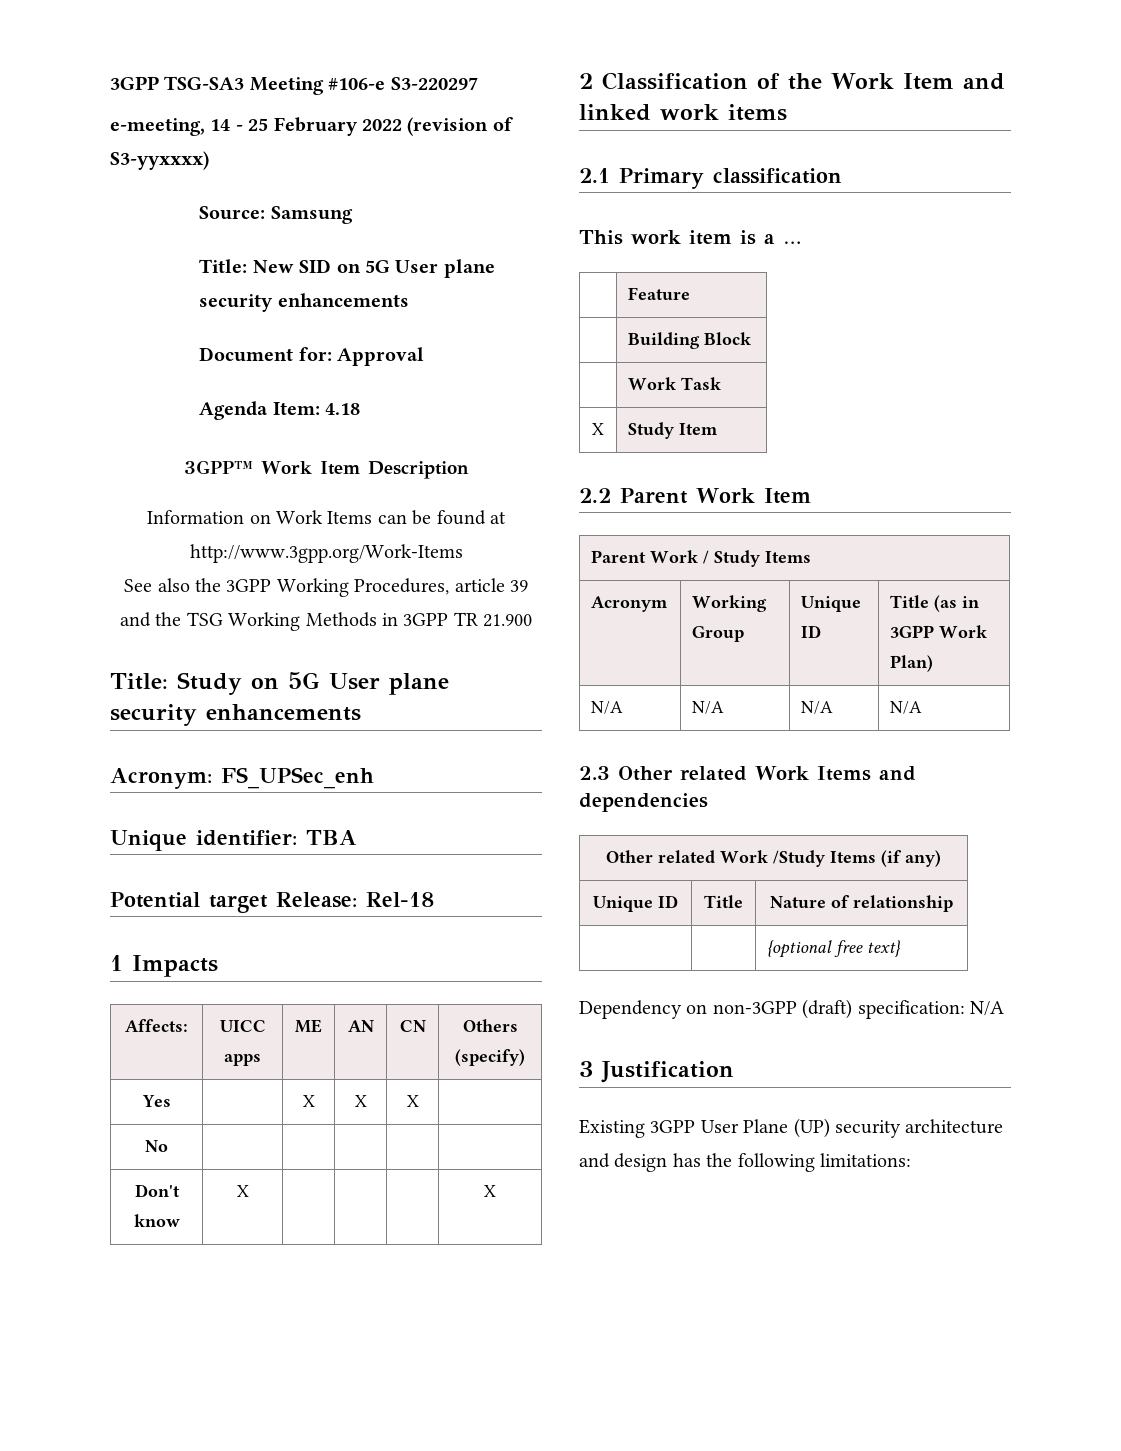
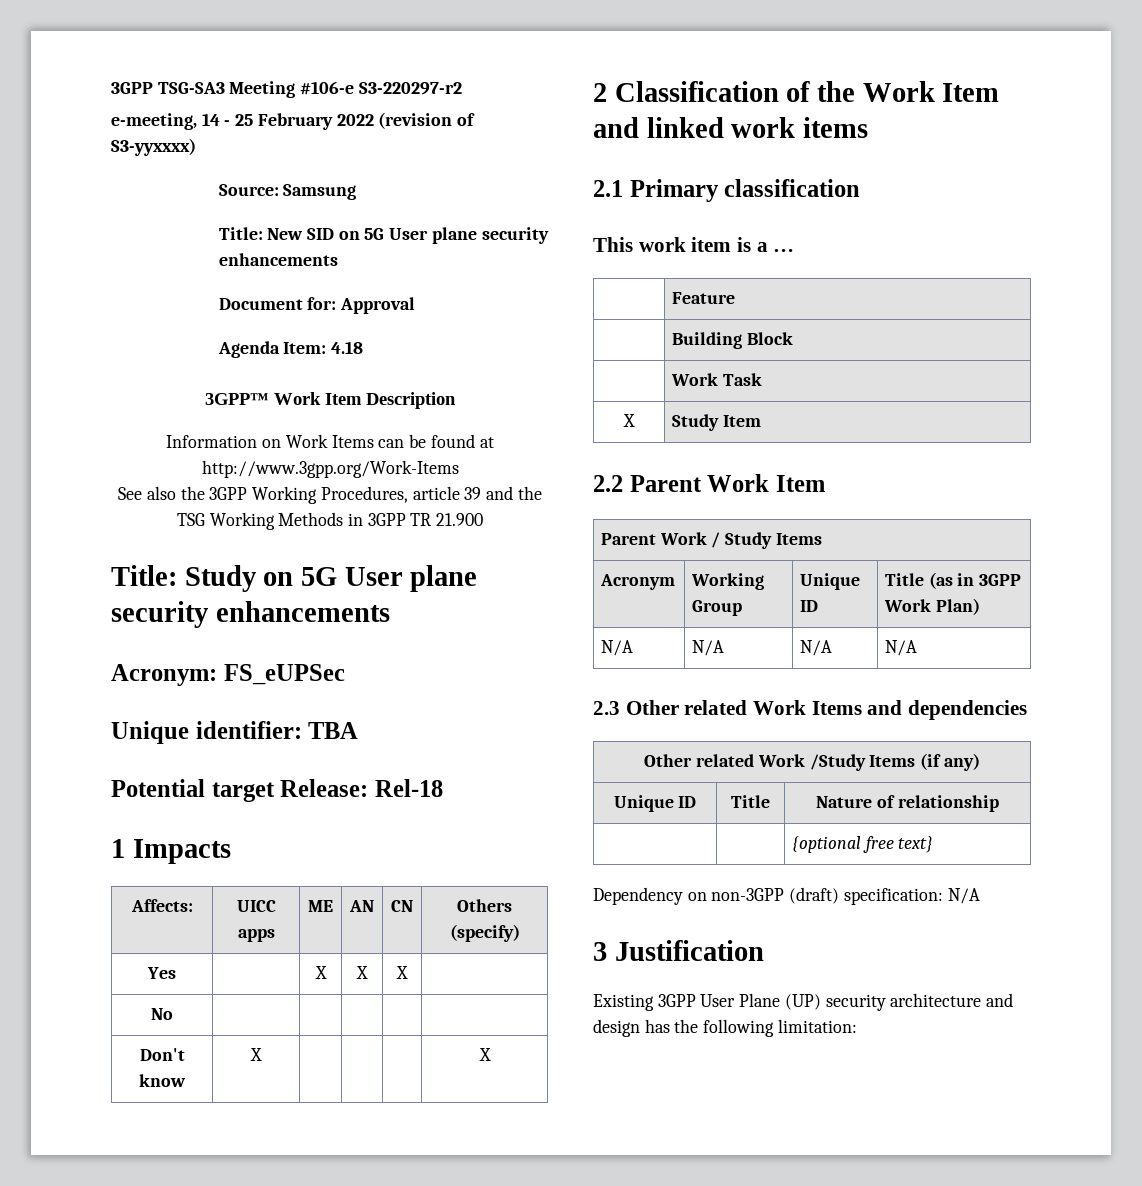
[390,77,478,90] S3-220297 -> [358,82,462,95] S3-220297-r2
[221,767,374,789] FS_UPSec_enh -> [223,664,345,685] FS_eUPSec
[820,1153,911,1167] limitations: -> [777,1019,857,1033] limitation:

